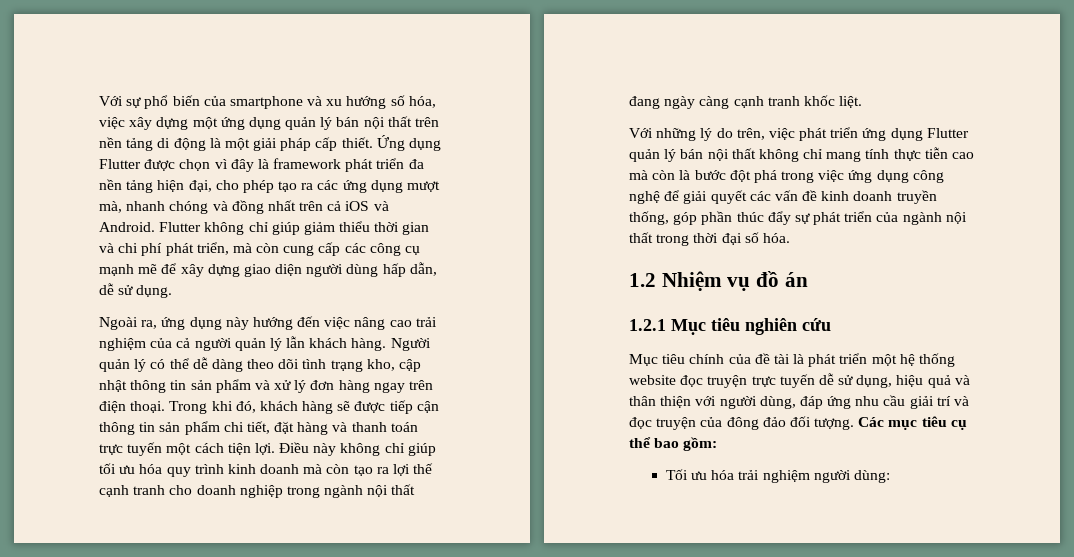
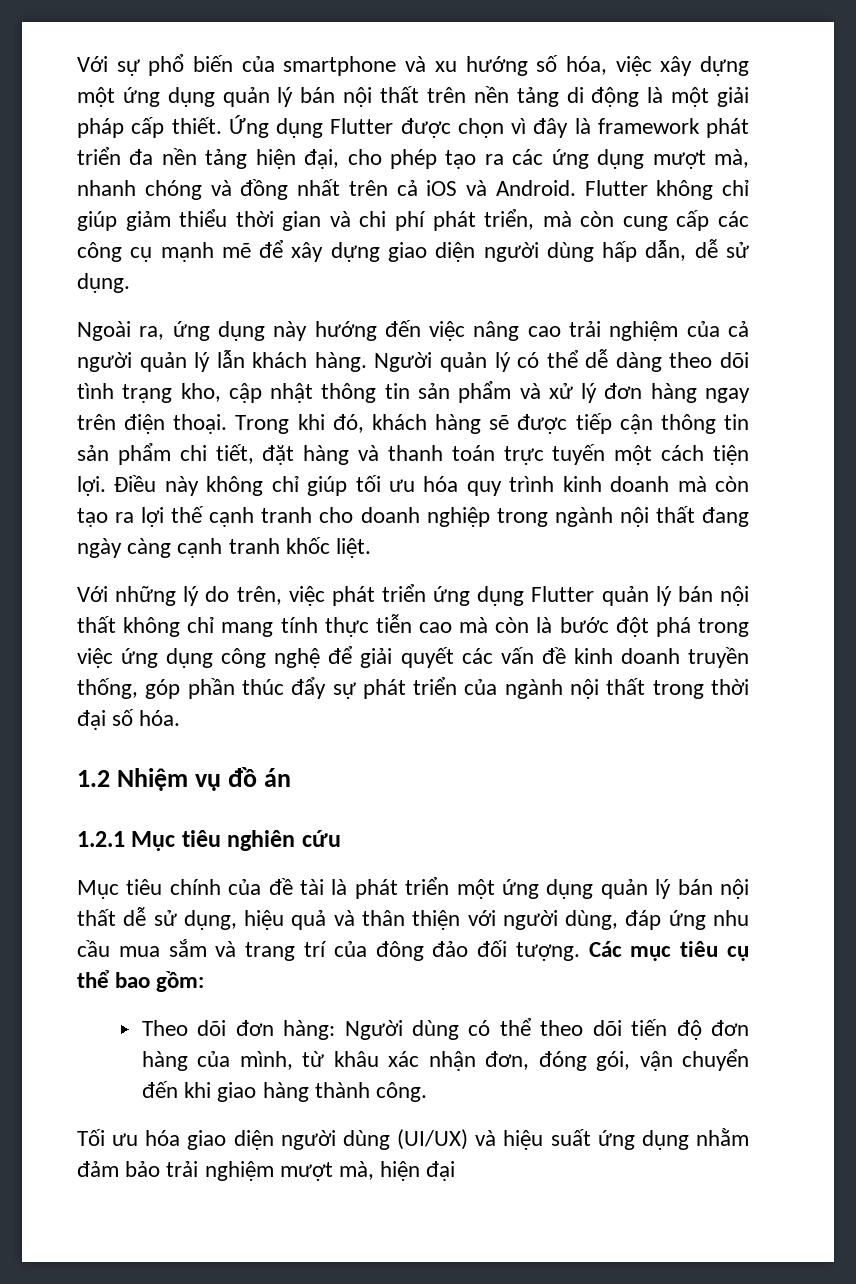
[899,353,956,367] [629,374,815,388] hệ thống website đọc truyện trực tuyến -> [501,879,749,899] [77,909,116,926] ứng dụng quản lý bán nội thất
[909,396,970,409] [629,417,697,430] giải trí và đọc truyện -> [118,939,327,961] mua sắm và trang trí
[665,469,890,483] Tối ưu hóa trải nghiệm người dùng: -> [141,1018,749,1040] [141,1049,749,1071] [141,1081,427,1102] [77,1128,749,1150] [77,1161,456,1181] Theo dõi đơn hàng: Người dùng có thể theo dõi tiến độ đơn hàng của mình, từ khâu xác nhận đơn, đóng gói, vận chuyển đến khi giao hàng thành công. // Tối ưu hóa giao diện người dùng (UI/UX) và hiệu suất ứng dụng nhằm đảm bảo trải nghiệm mượt mà, hiện đại

